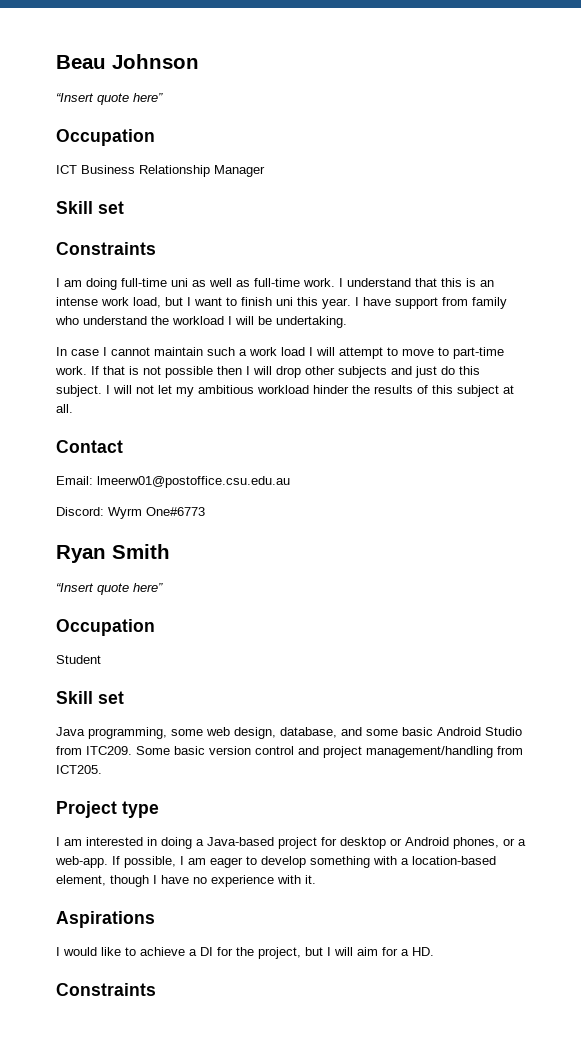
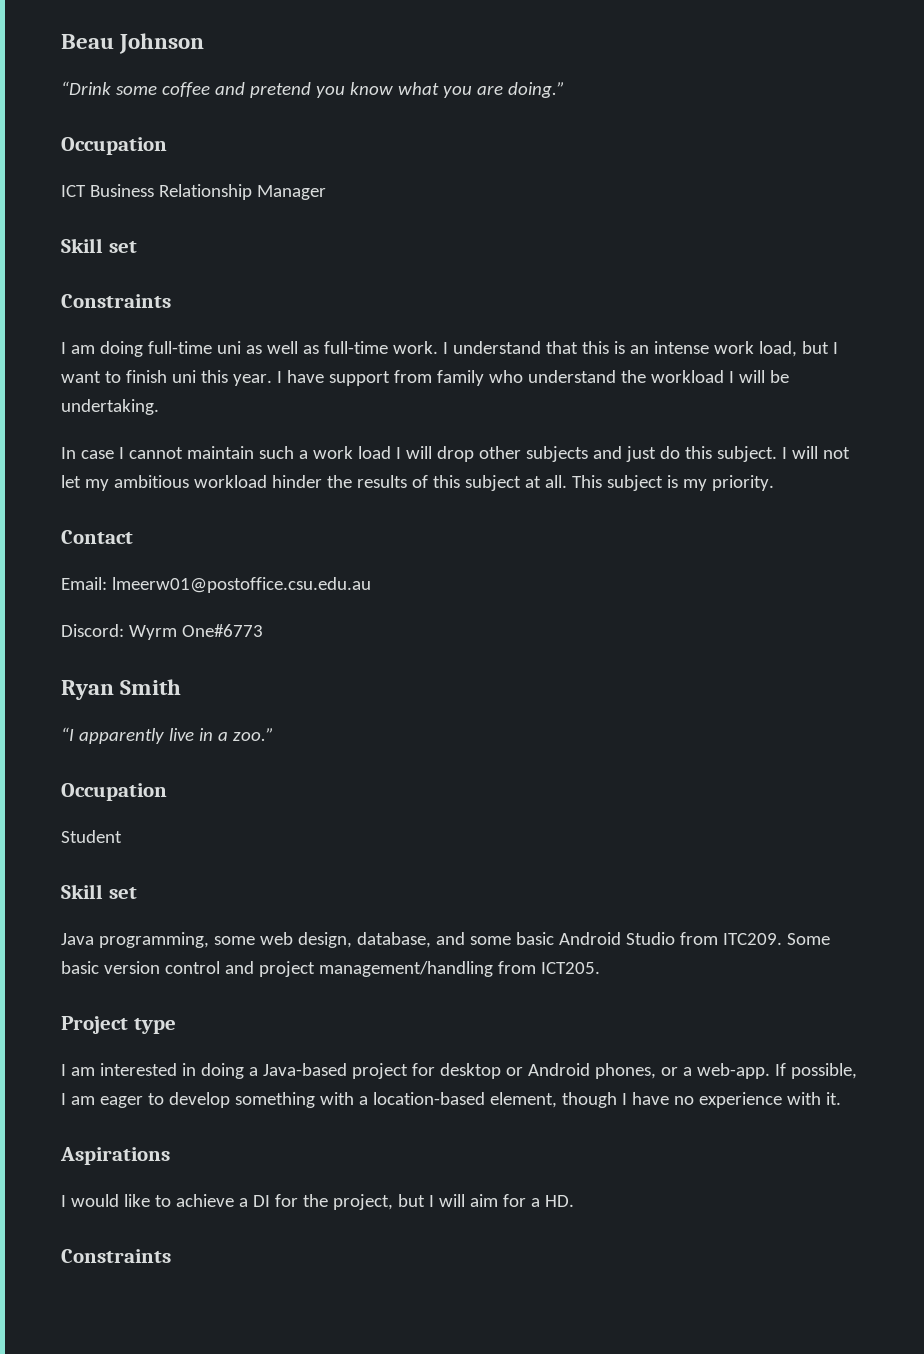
[56,93,163,105] “Insert quote here” -> [61,81,565,98] “Drink some coffee and pretend you know what you are doing.”
[339,347,504,359] [55,366,272,378] attempt to move to part-time work. If that is not possible then I will -> (432, 452) none
(73, 408) none -> [571,475,774,491] This subject is my priority.
[56,583,163,595] “Insert quote here” -> [61,727,274,744] “I apparently live in a zoo.”

